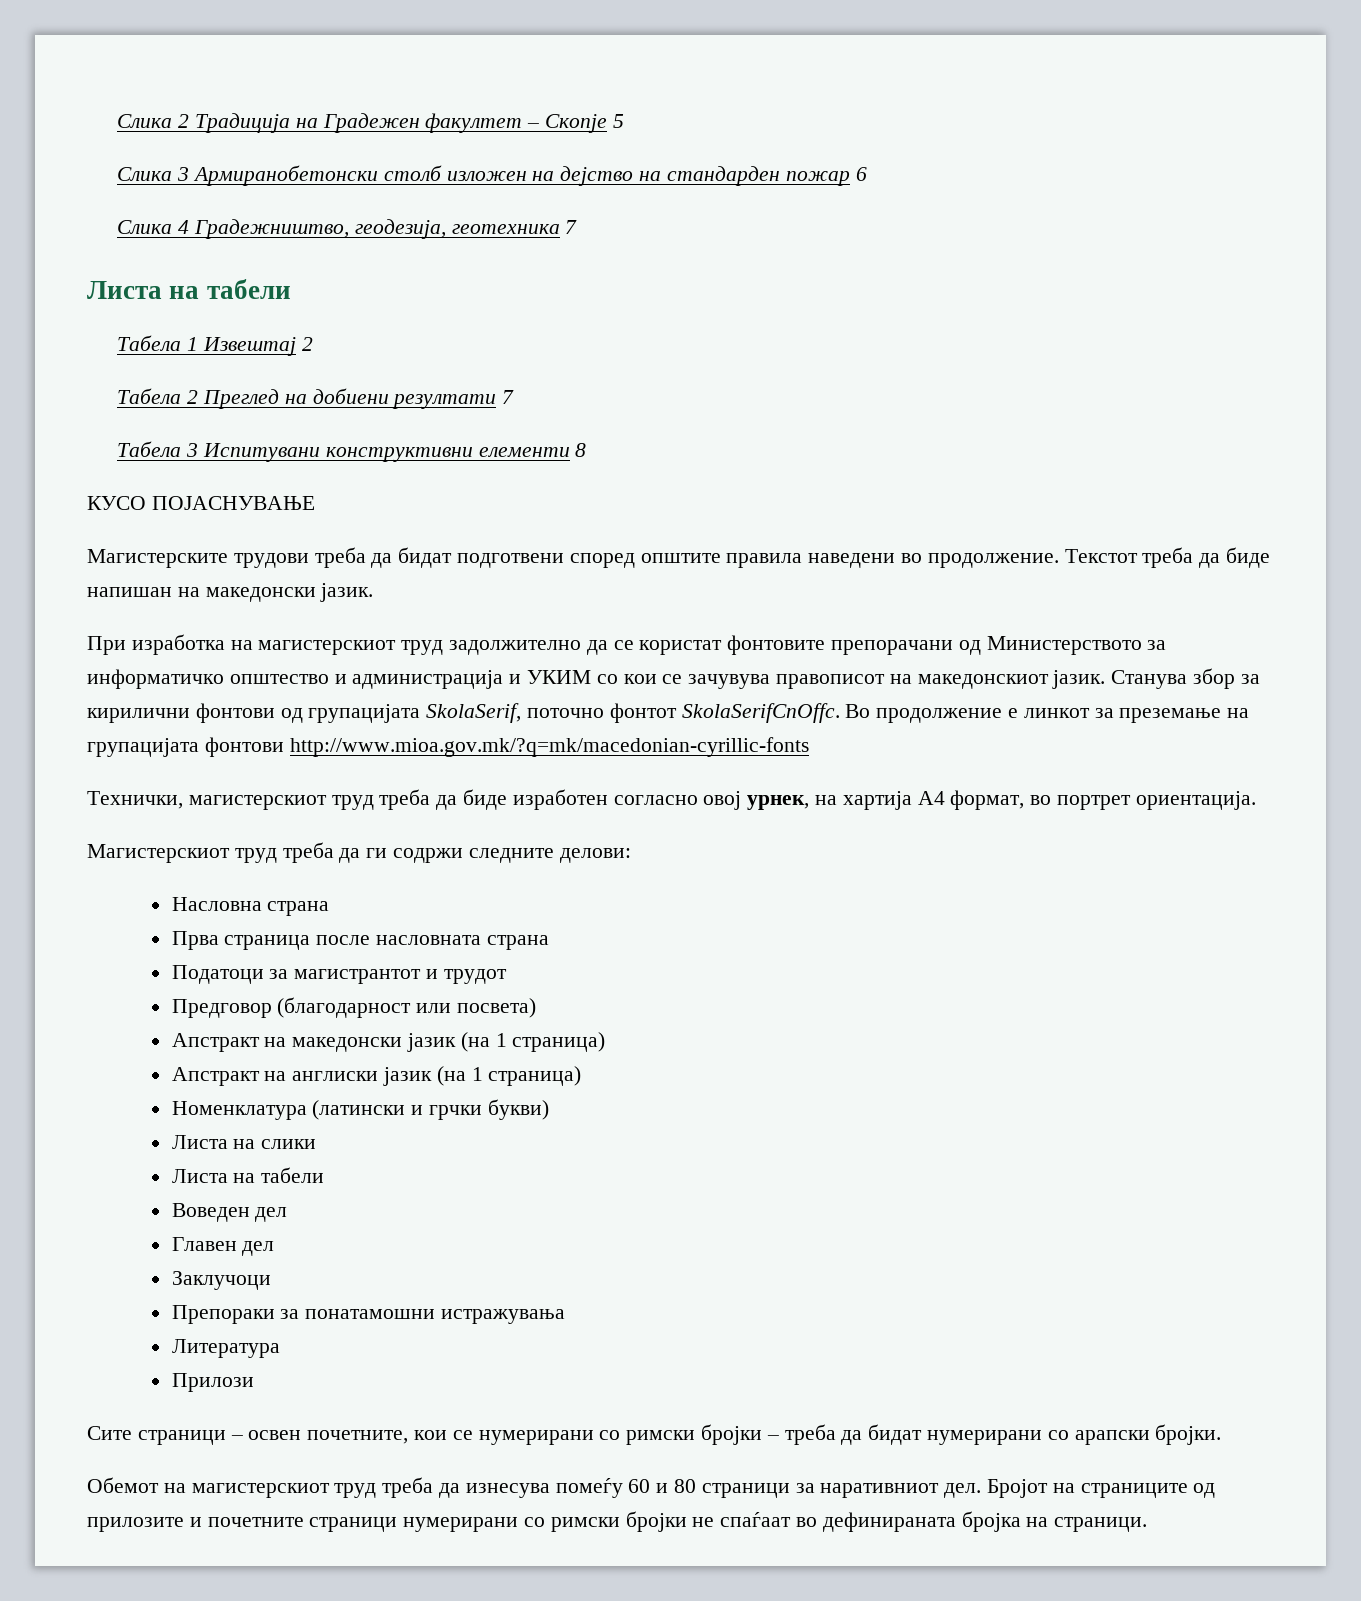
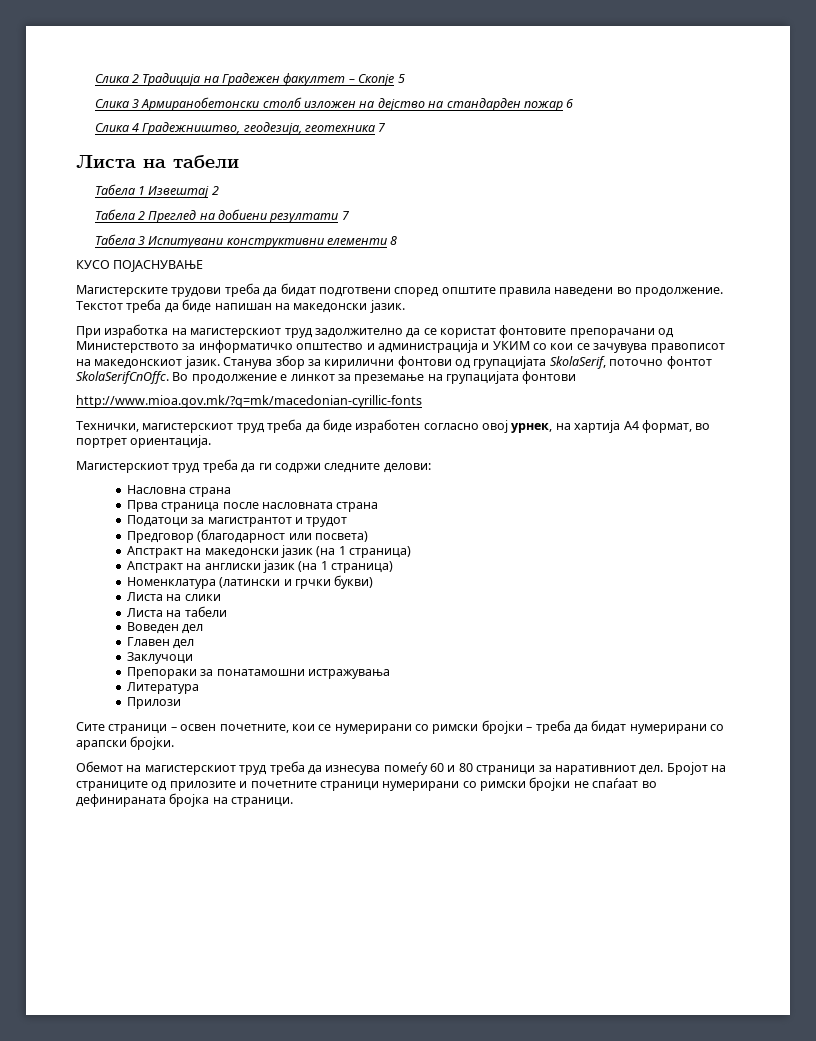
(284, 747) none -> (577, 377) //

